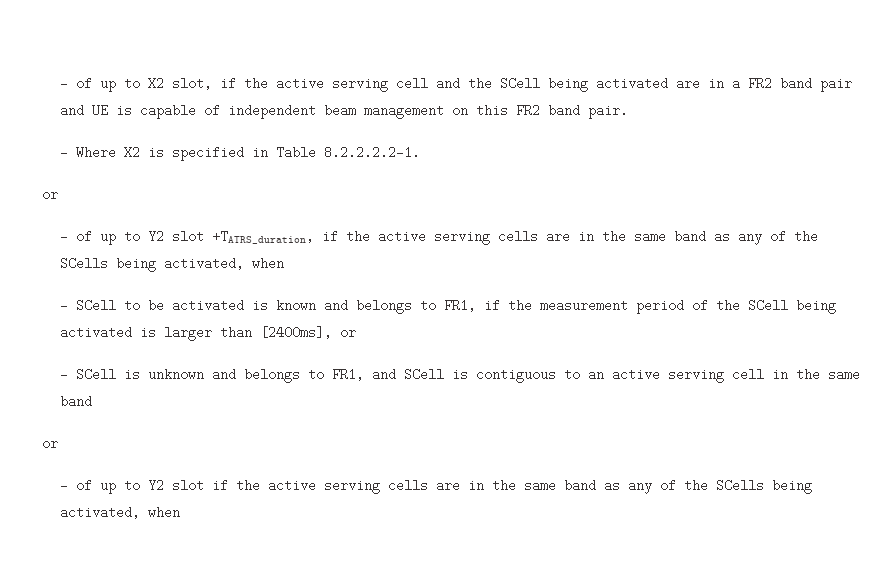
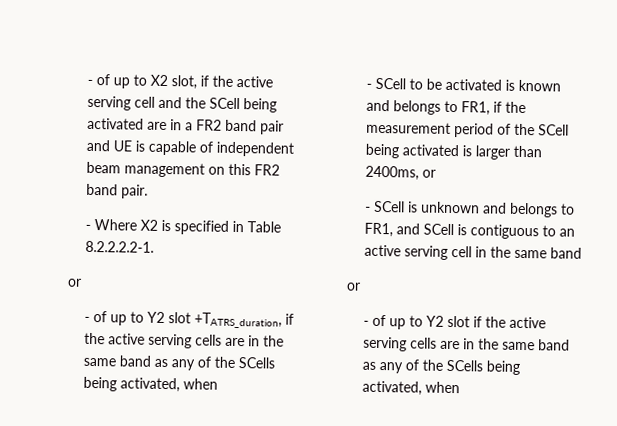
[259,326,332,339] [2400ms], -> [364,165,419,181] 2400ms,

